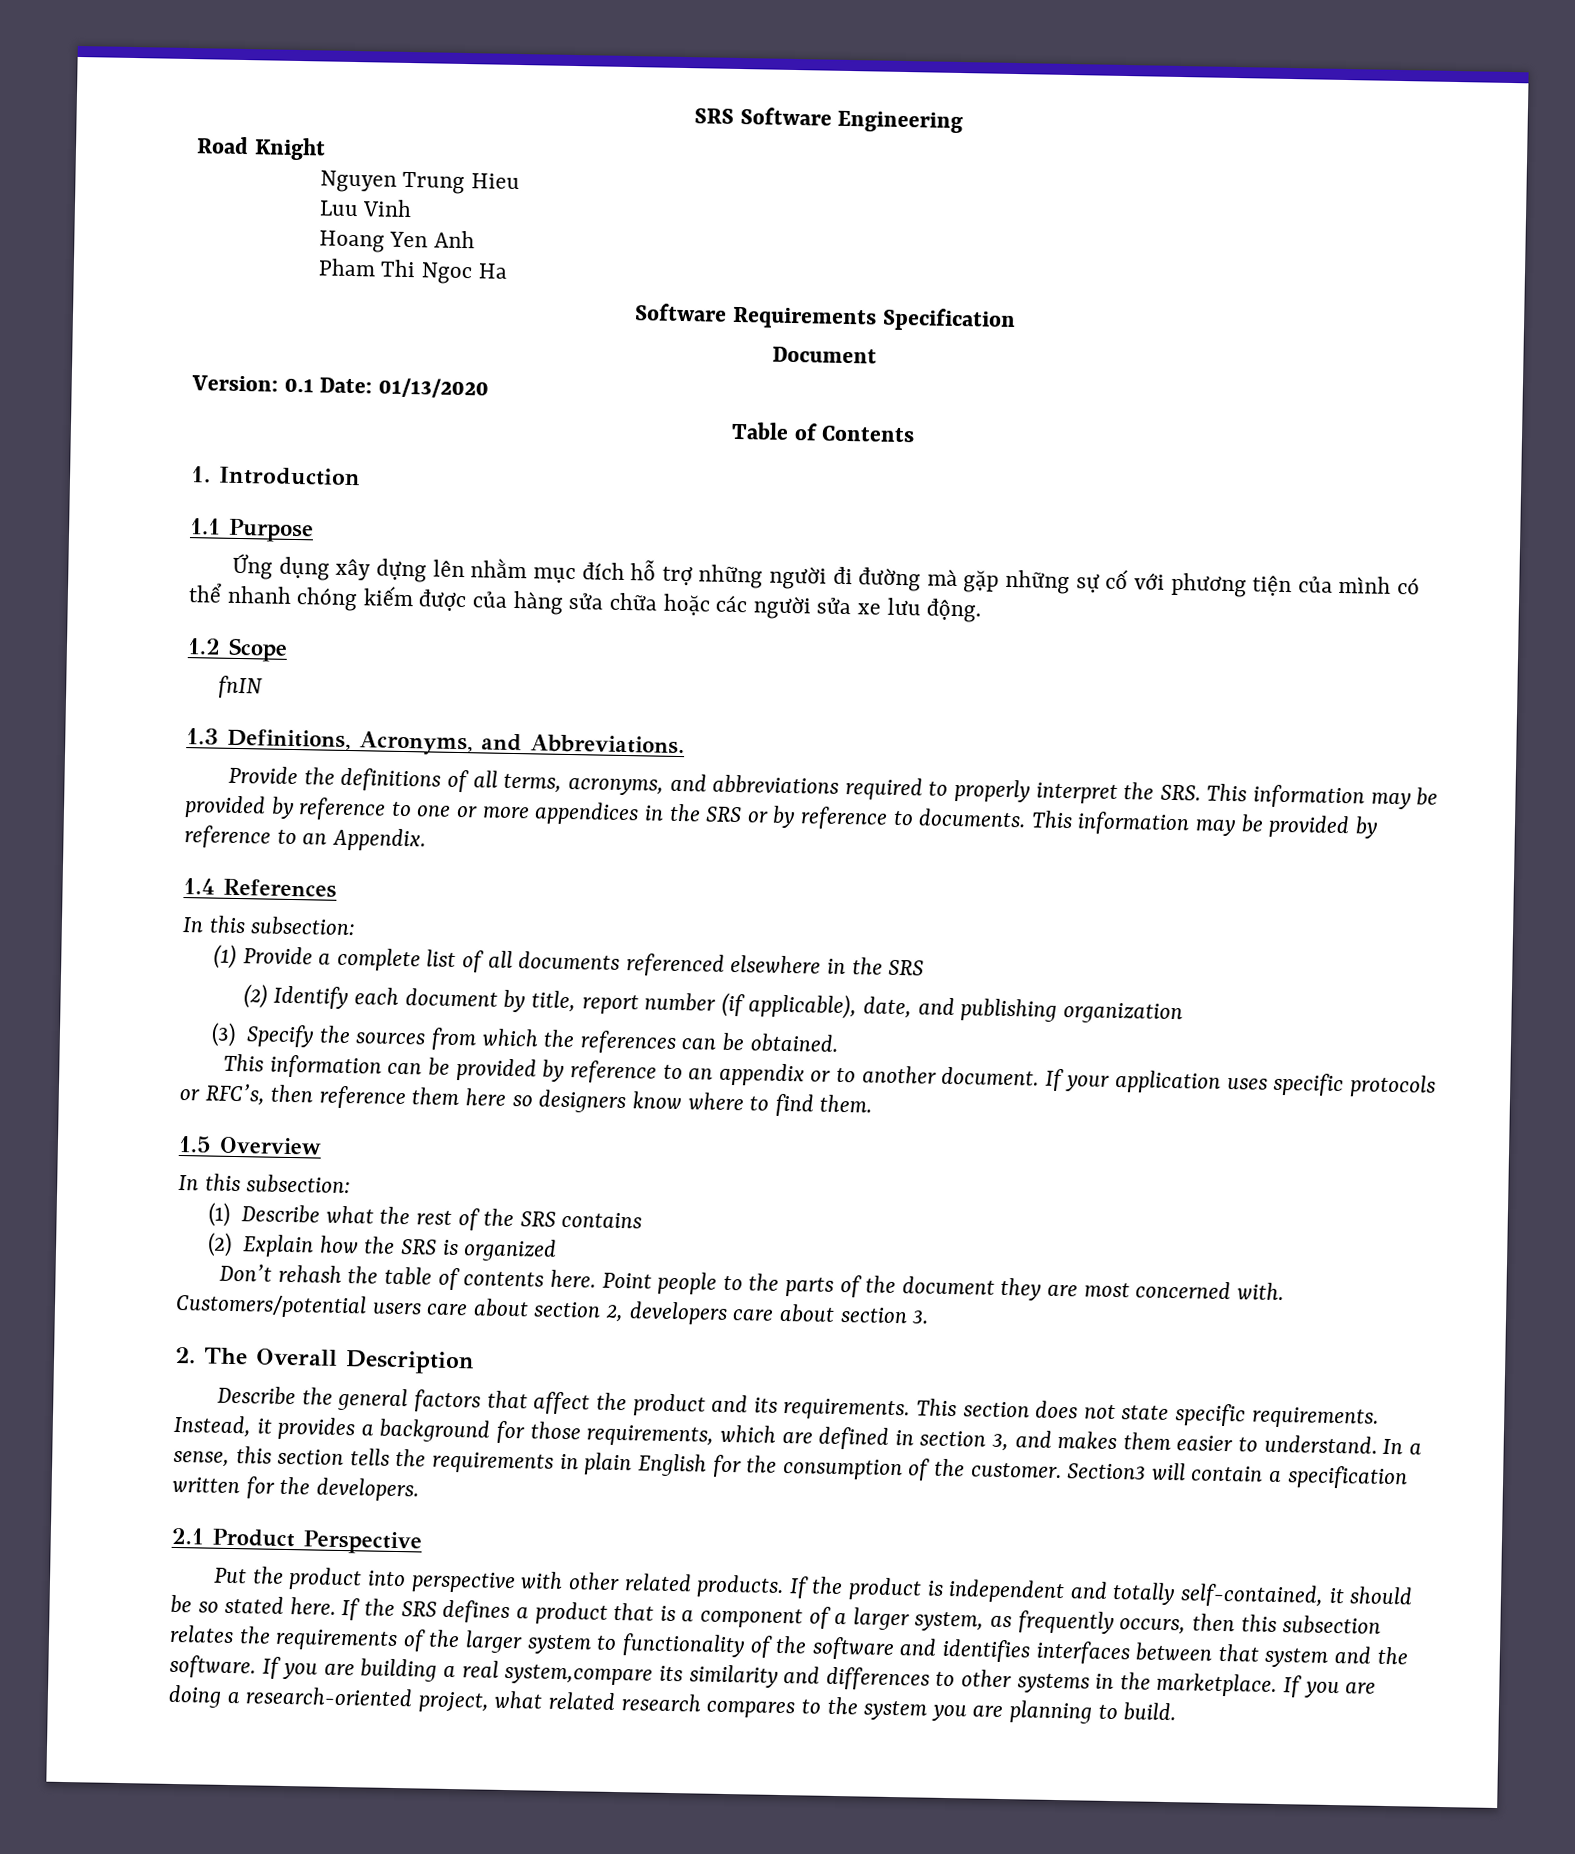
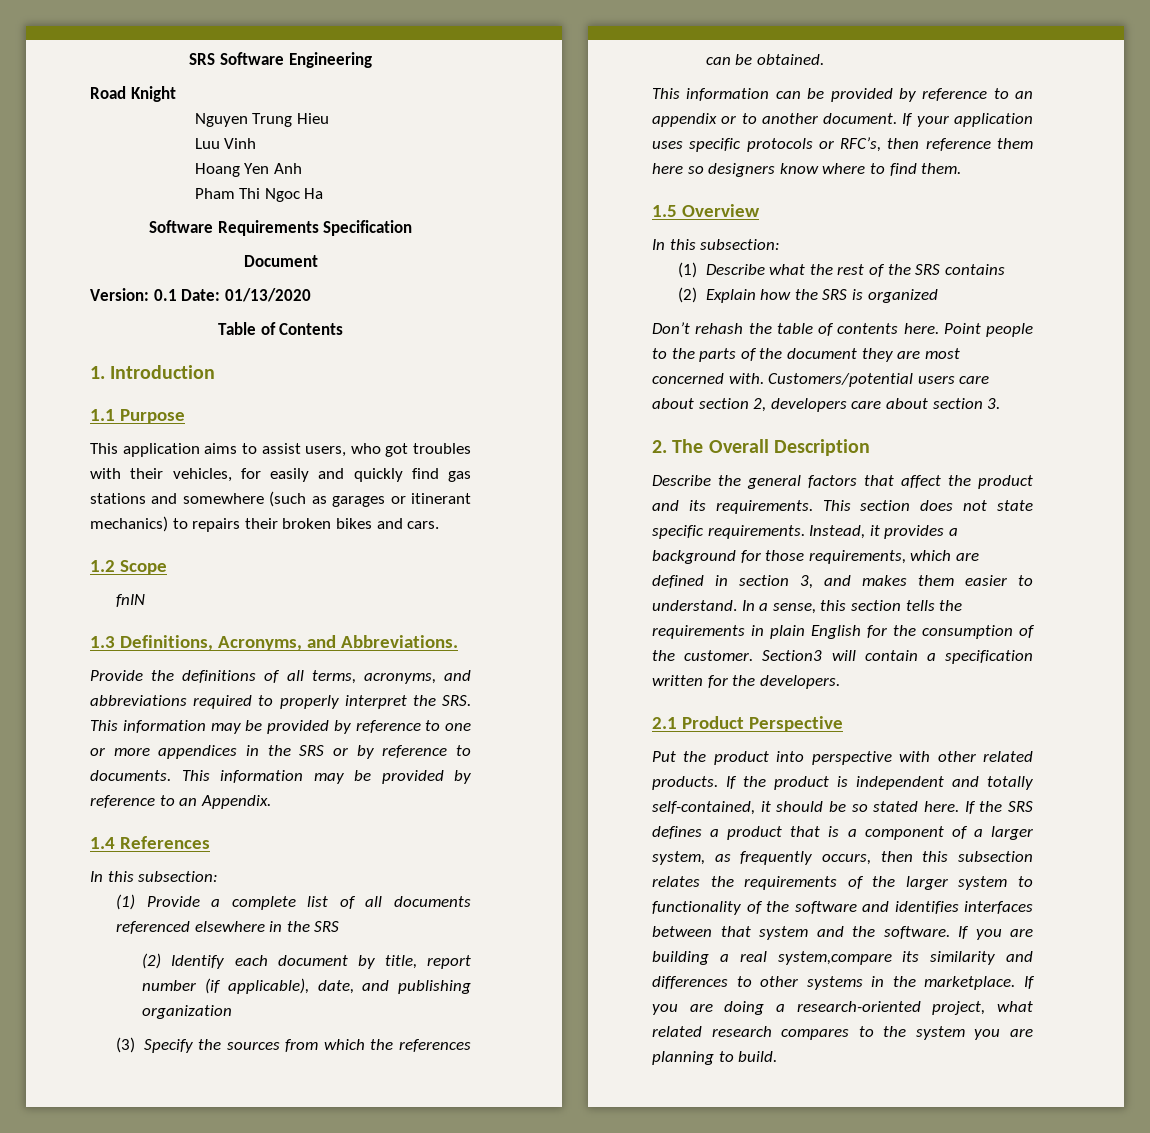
[232,553,1420,598] [188,583,982,623] Ứng dụng xây dựng lên nhằm mục đích hỗ trợ những người đi đường mà gặp những sự cố với phương tiện của mình có thể nhanh chóng kiếm được của hàng sửa chữa hoặc các người sửa xe lưu động. -> [90,443,471,457] [90,468,471,482] [90,491,471,507] [90,516,440,532] This application aims to assist users, who got troubles with their vehicles, for easily and quickly find gas stations and somewhere (such as garages or itinerant mechanics) to repairs their broken bikes and cars.

